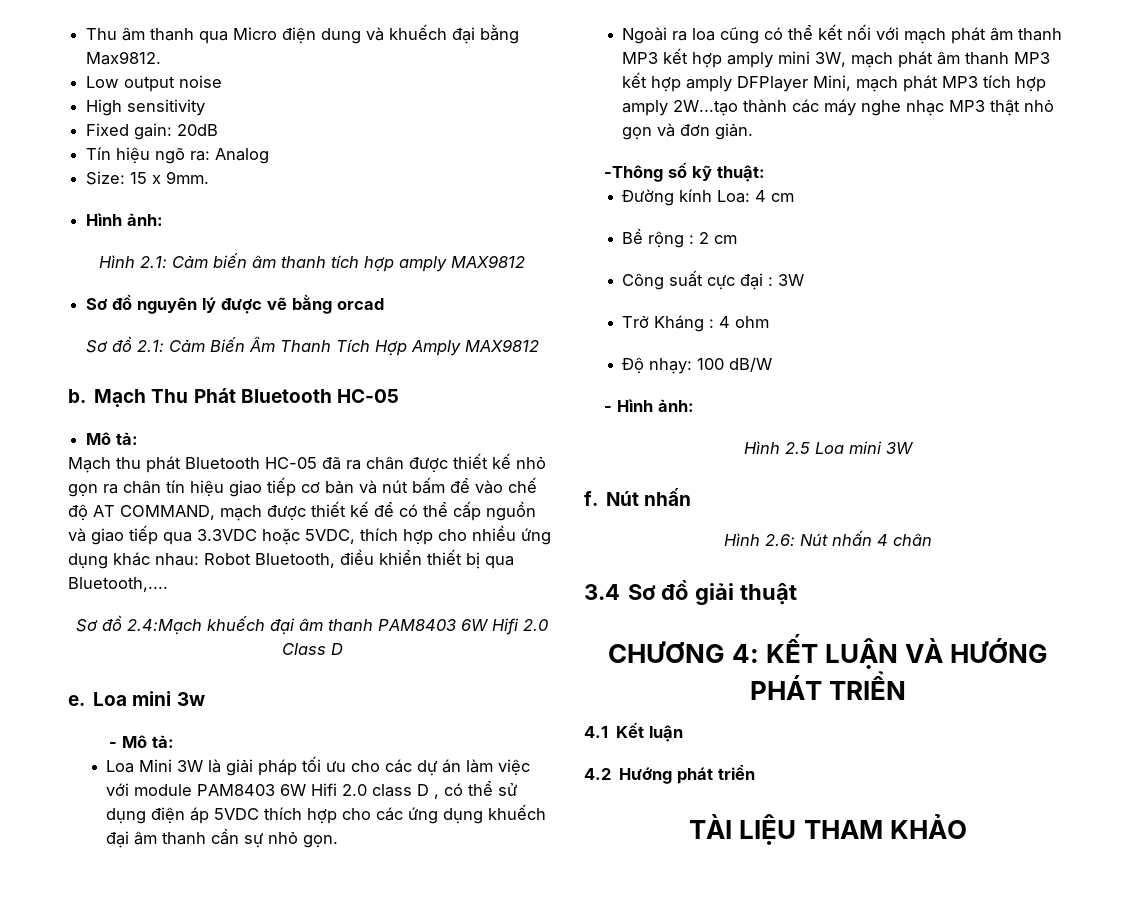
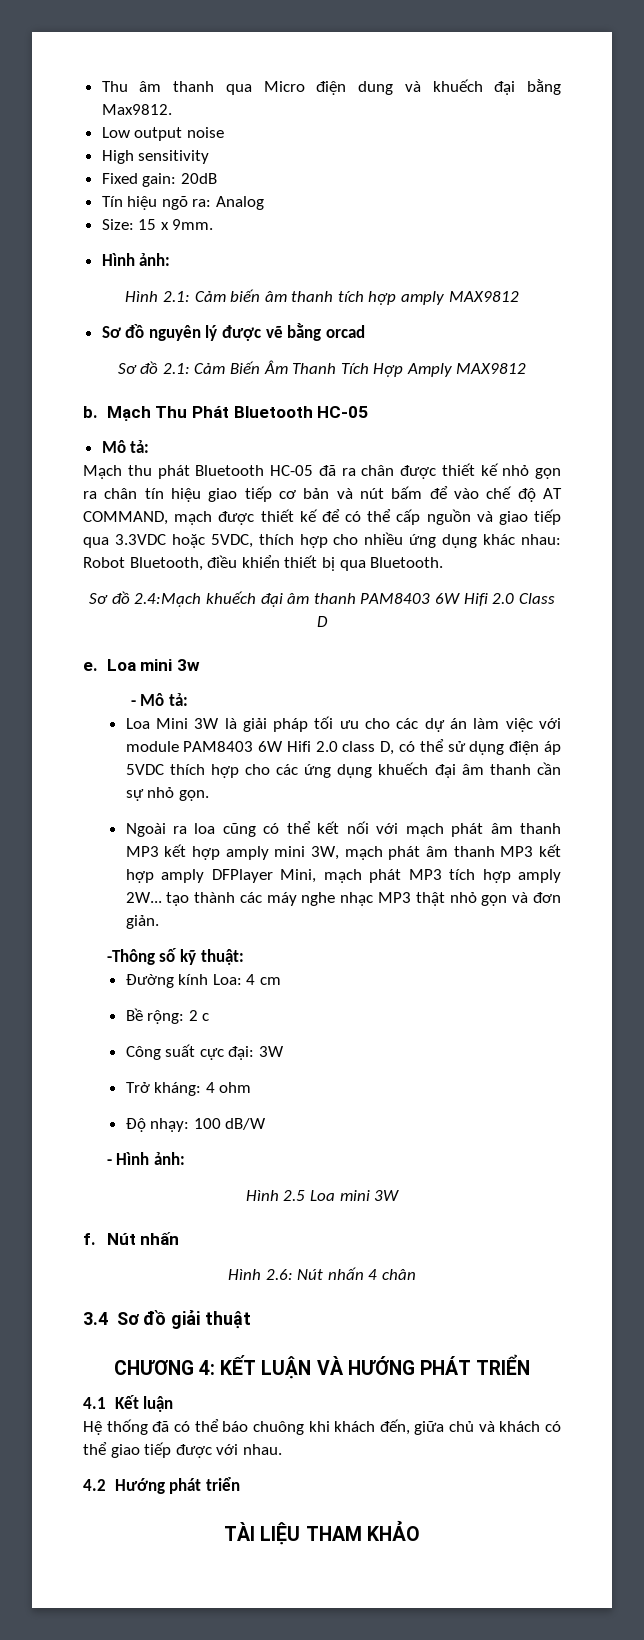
[68,577,168,592] Bluetooth,.... -> [370,557,444,568] Bluetooth.
[417,784,440,799] D , -> [380,741,395,755] D,
[673,100,739,116] 2W...tạo -> [125,892,190,906] 2W... tạo
[648,231,738,248] rộng : 2 cm -> [147,1010,210,1024] rộng: 2 c
[740,273,774,290] đại : -> [228,1046,255,1060] đại:
[654,315,715,332] Kháng : -> [154,1082,202,1096] kháng:
(684, 733) none -> [83,1419,562,1435] [83,1442,282,1458] // Hệ thống đã có thể báo chuông khi khách đến, giữa chủ và khách có thể giao tiếp được với nhau.

